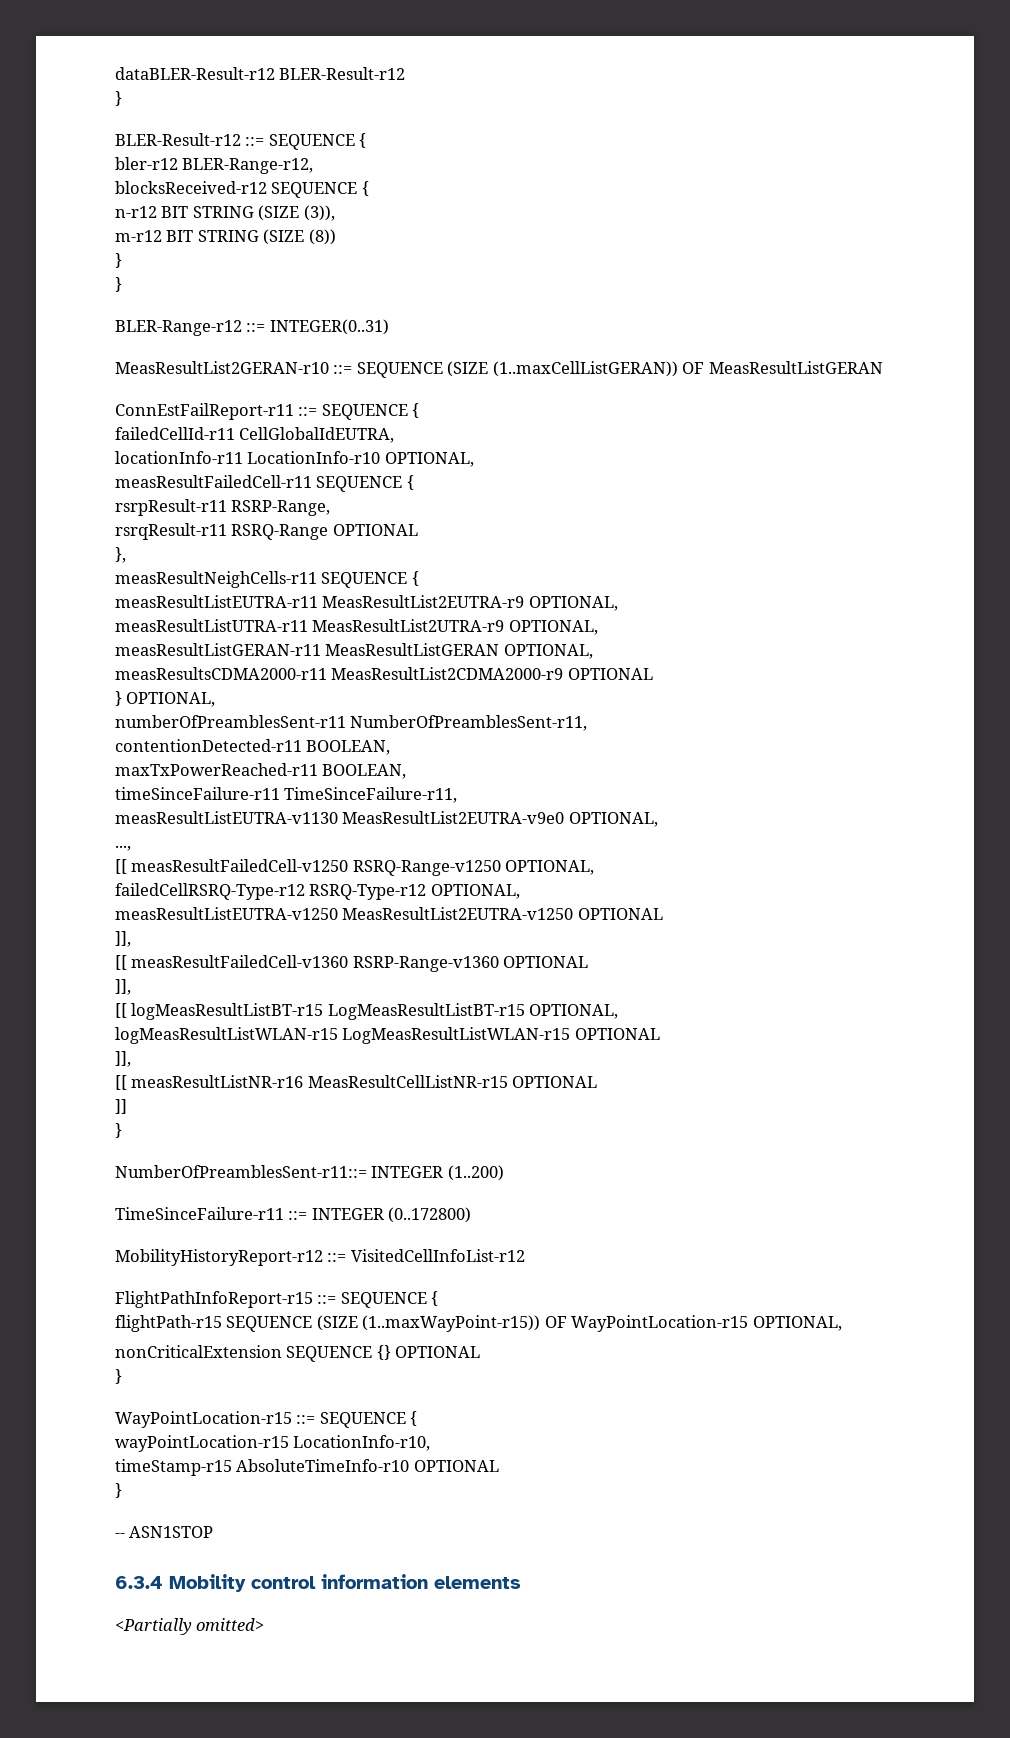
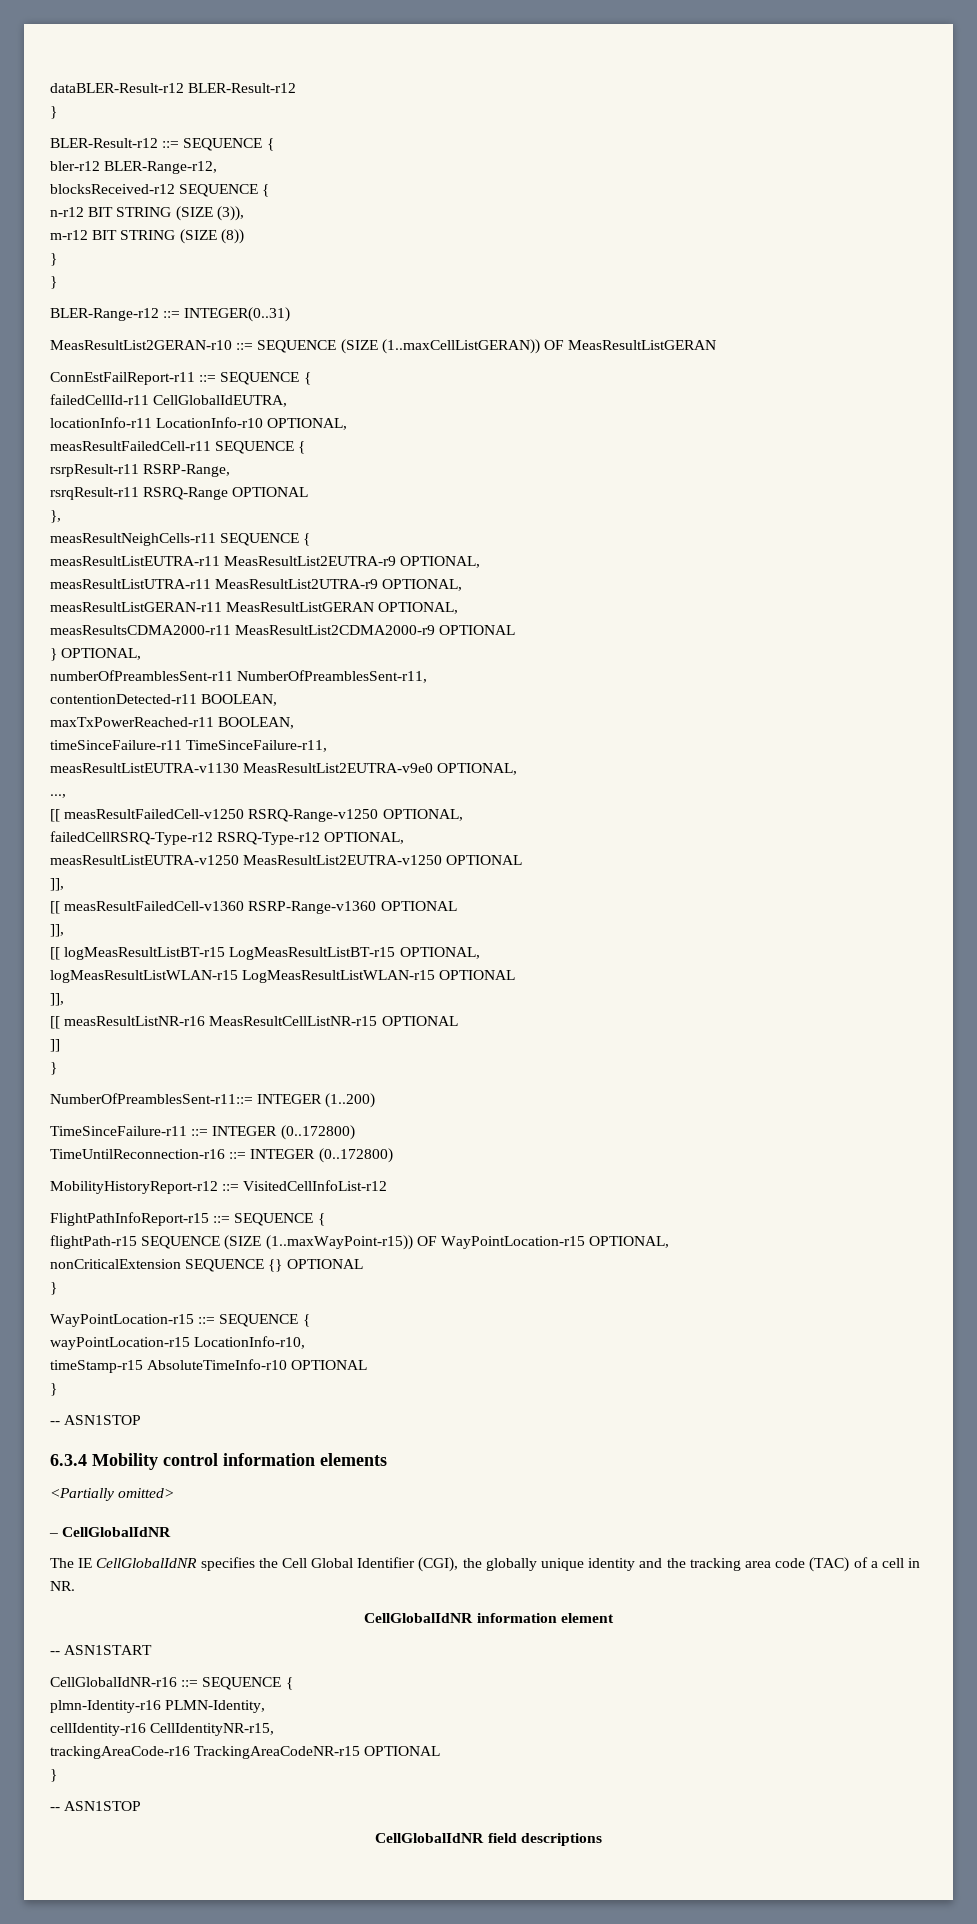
(472, 1215) none -> [50,1148,393,1163] // TimeUntilReconnection-r16 ::= INTEGER (0..172800)
(265, 1624) none -> [49,1527,172,1537] [50,1557,921,1572] [50,1581,75,1591] [364,1613,614,1623] [50,1645,153,1655] [50,1677,293,1690] [50,1700,266,1713] [50,1723,275,1736] [50,1746,441,1759] [50,1769,57,1782] [50,1801,142,1811] [375,1833,602,1846] // – CellGlobalIdNR // The IE CellGlobalIdNR specifies the Cell Global Identifier (CGI), the globally unique identity and the tracking area code (TAC) of a cell in NR. // CellGlobalIdNR information element // -- ASN1START // CellGlobalIdNR-r16 ::= SEQUENCE { // plmn-Identity-r16 PLMN-Identity, // cellIdentity-r16 CellIdentityNR-r15, // trackingAreaCode-r16 TrackingAreaCodeNR-r15 OPTIONAL // } // -- ASN1STOP // CellGlobalIdNR field descriptions

